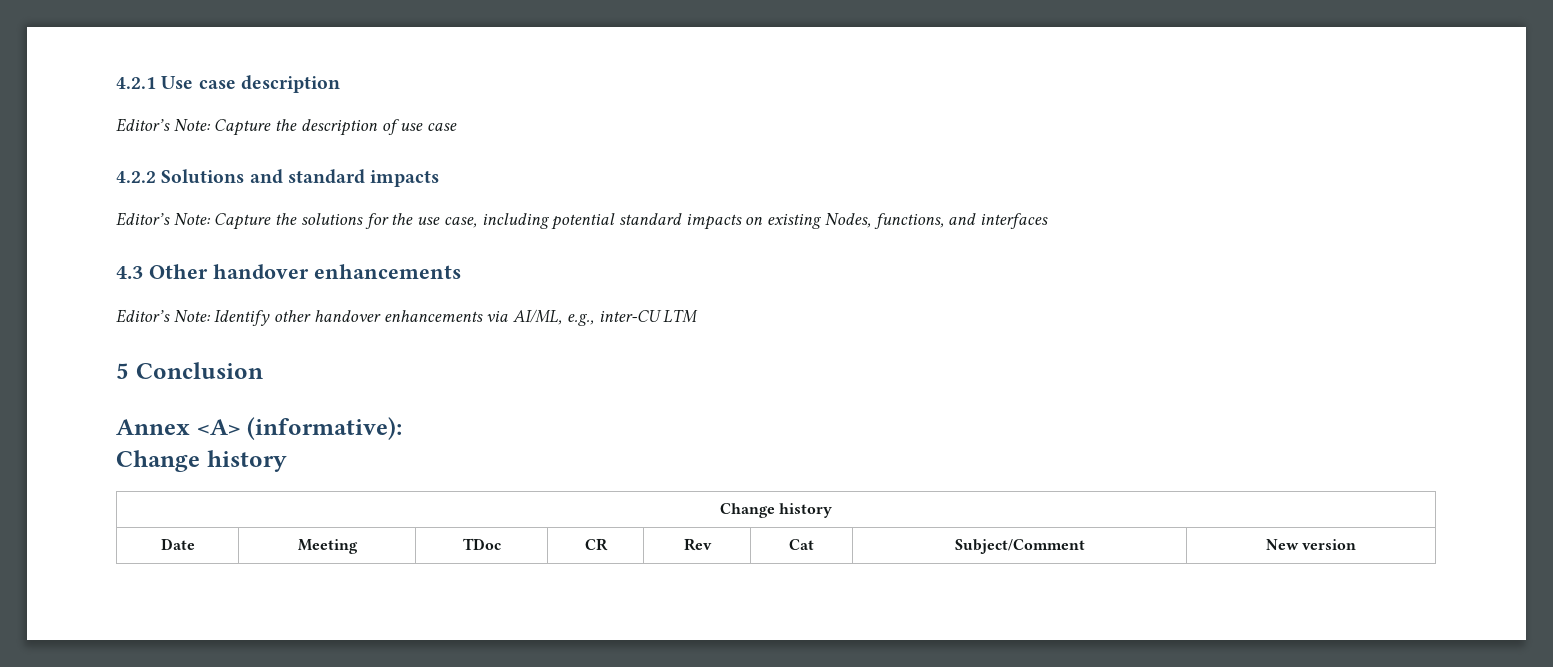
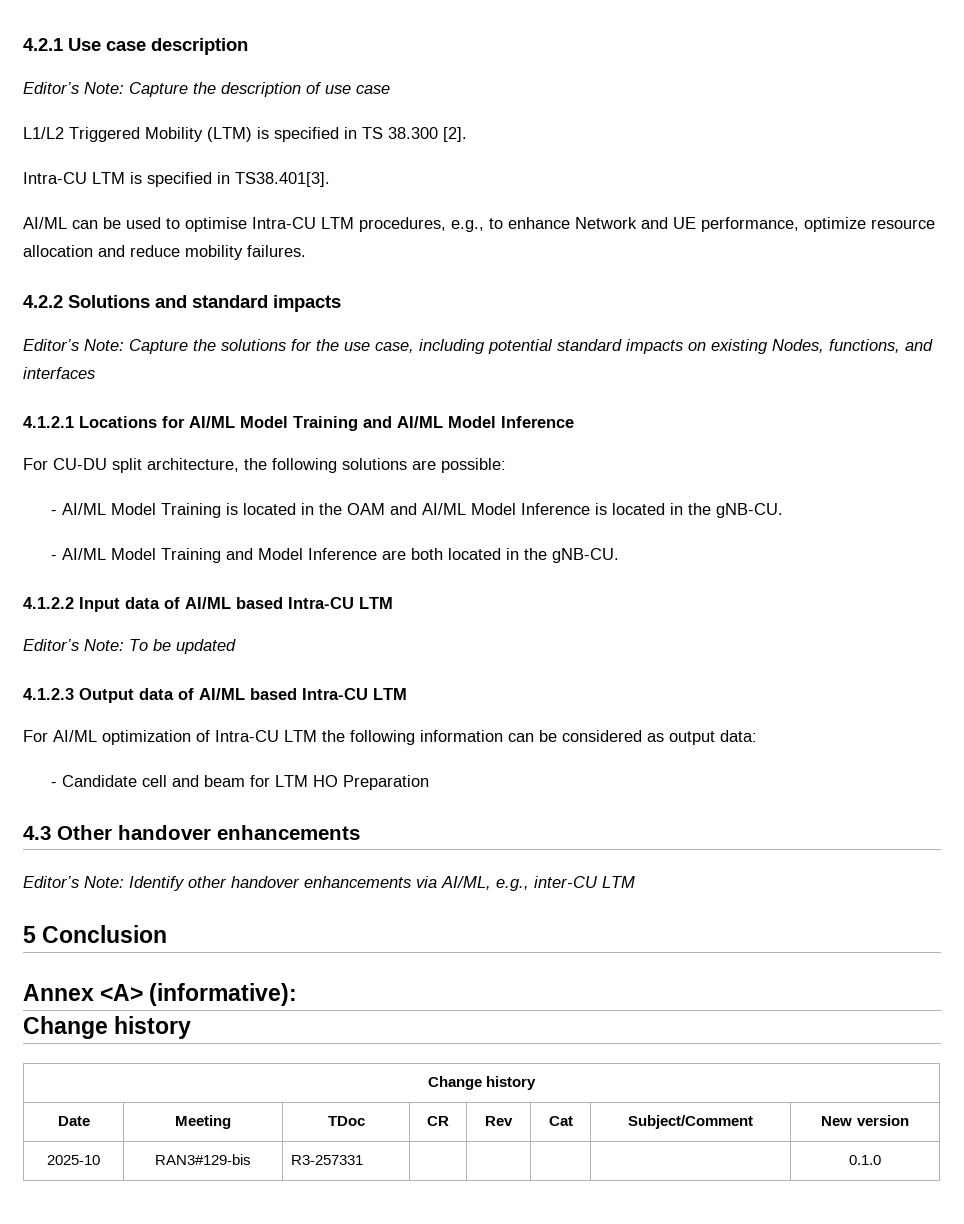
(458, 127) none -> [23,127,467,142] [23,172,330,187] [23,217,935,232] [23,245,306,260] // L1/L2 Triggered Mobility (LTM) is specified in TS 38.300 [2]. // Intra-CU LTM is specified in TS38.401[3]. // AI/ML can be used to optimise Intra-CU LTM procedures, e.g., to enhance Network and UE performance, optimize resource allocation and reduce mobility failures.
(1049, 221) none -> [23,416,574,431] [23,458,506,473] [50,503,783,518] [50,548,619,563] [23,597,393,612] [23,639,236,654] [23,688,407,703] [23,730,757,745] [50,775,429,790] // 4.1.2.1 Locations for AI/ML Model Training and AI/ML Model Inference // For CU-DU split architecture, the following solutions are possible: // - AI/ML Model Training is located in the OAM and AI/ML Model Inference is located in the gNB-CU. // - AI/ML Model Training and Model Inference are both located in the gNB-CU. // 4.1.2.2 Input data of AI/ML based Intra-CU LTM // Editor’s Note: To be updated // 4.1.2.3 Output data of AI/ML based Intra-CU LTM // For AI/ML optimization of Intra-CU LTM the following information can be considered as output data: // - Candidate cell and beam for LTM HO Preparation
(1357, 544) none -> [47,1155,100,1165] [155,1154,251,1165] [291,1155,364,1165] [849,1155,881,1165] // 2025-10 | RAN3#129-bis | R3-257331 | | | | | 0.1.0

